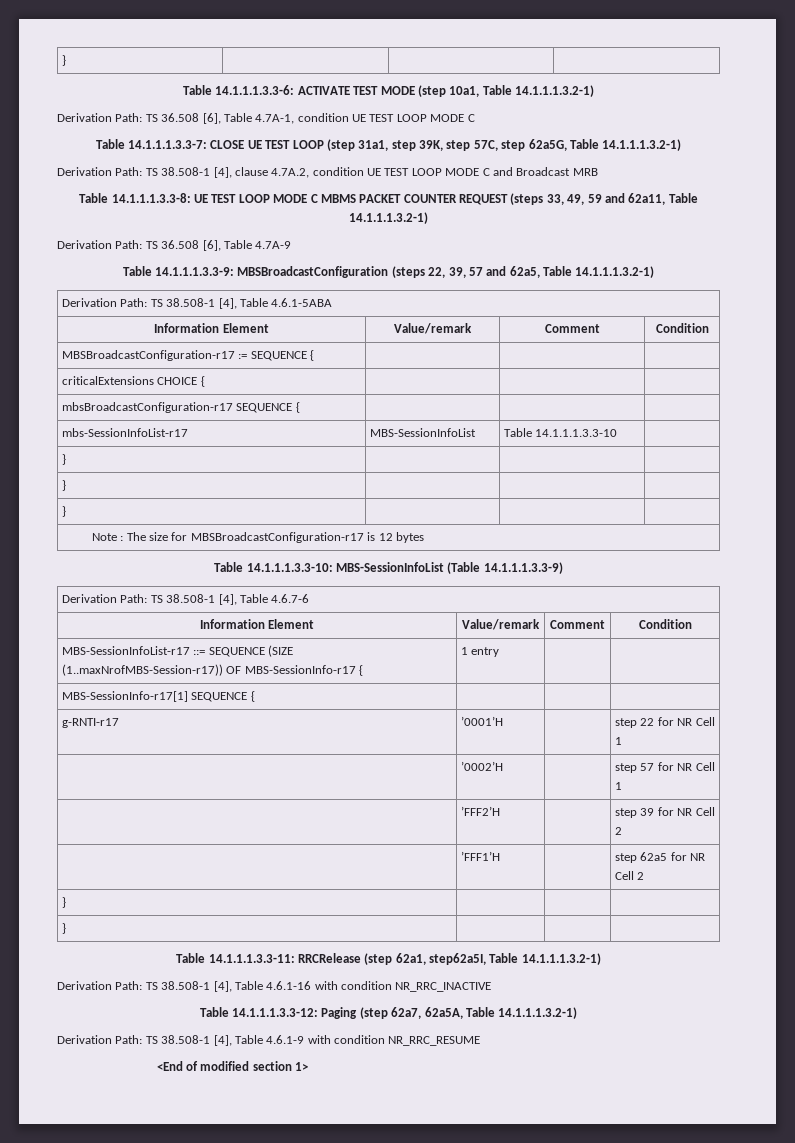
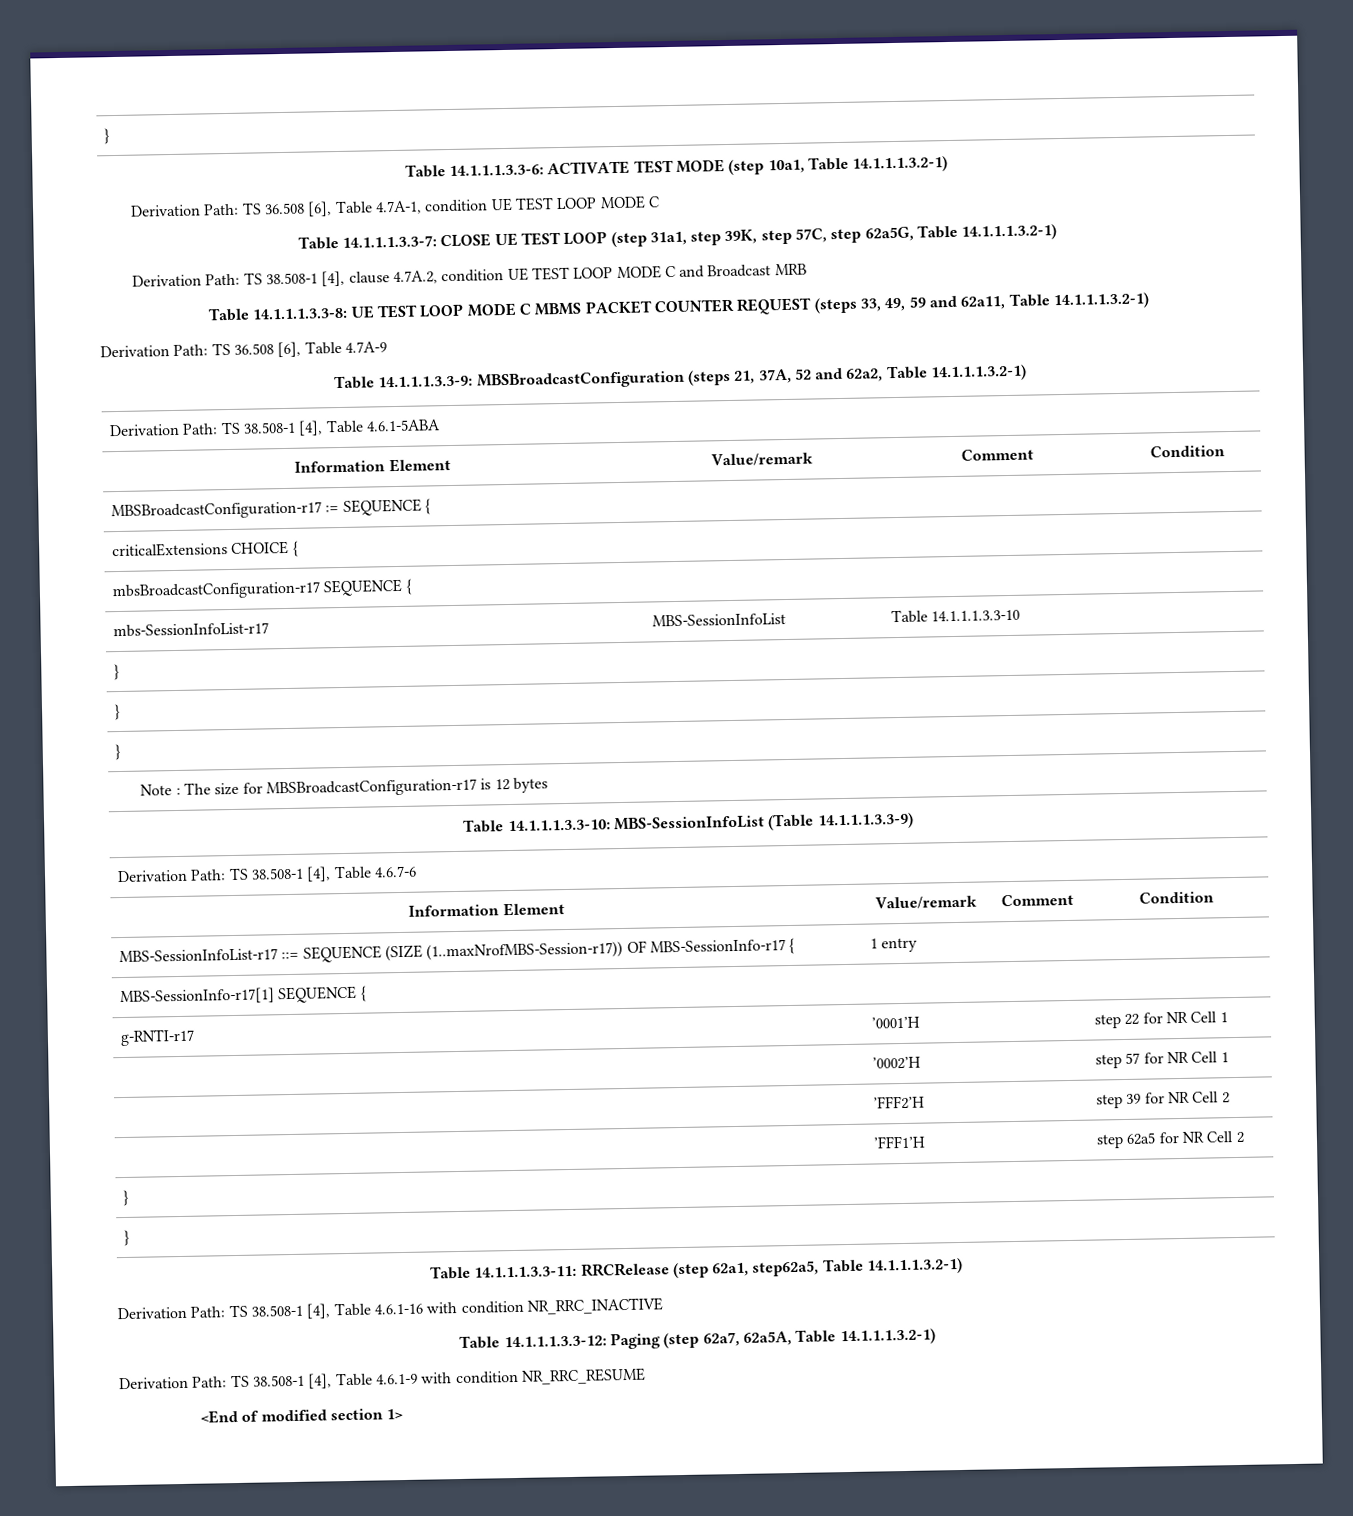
[428,266,540,278] 22, 39, 57 and 62a5, -> [734,367,884,384] 21, 37A, 52 and 62a2,
[429,953,487,965] step62a5I, -> [752,1260,820,1277] step62a5,

